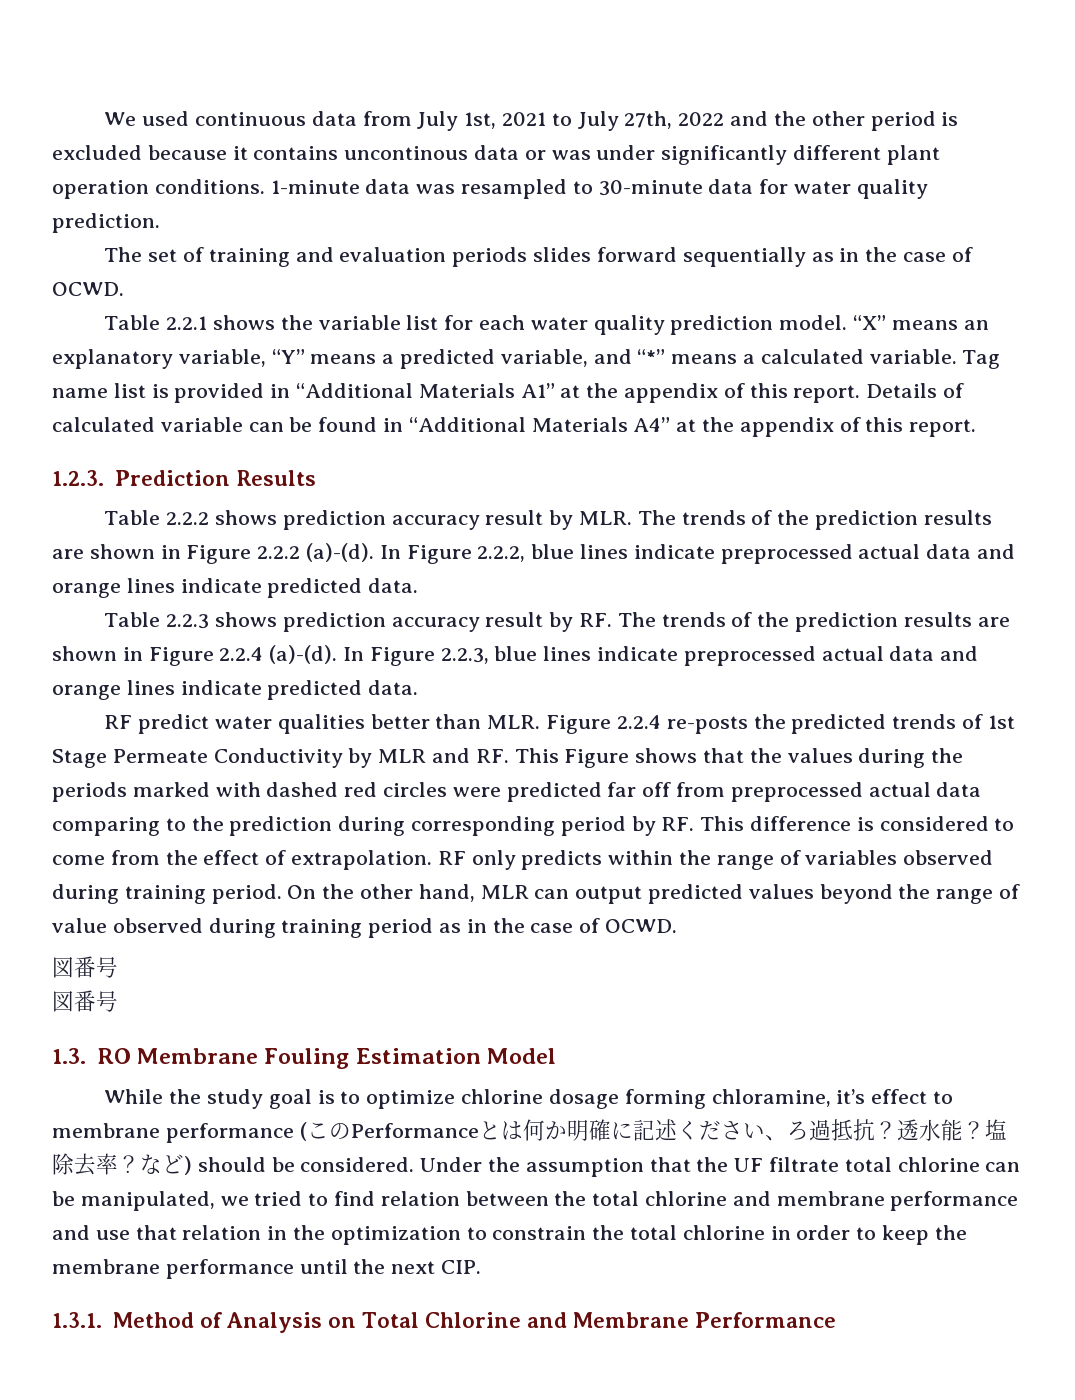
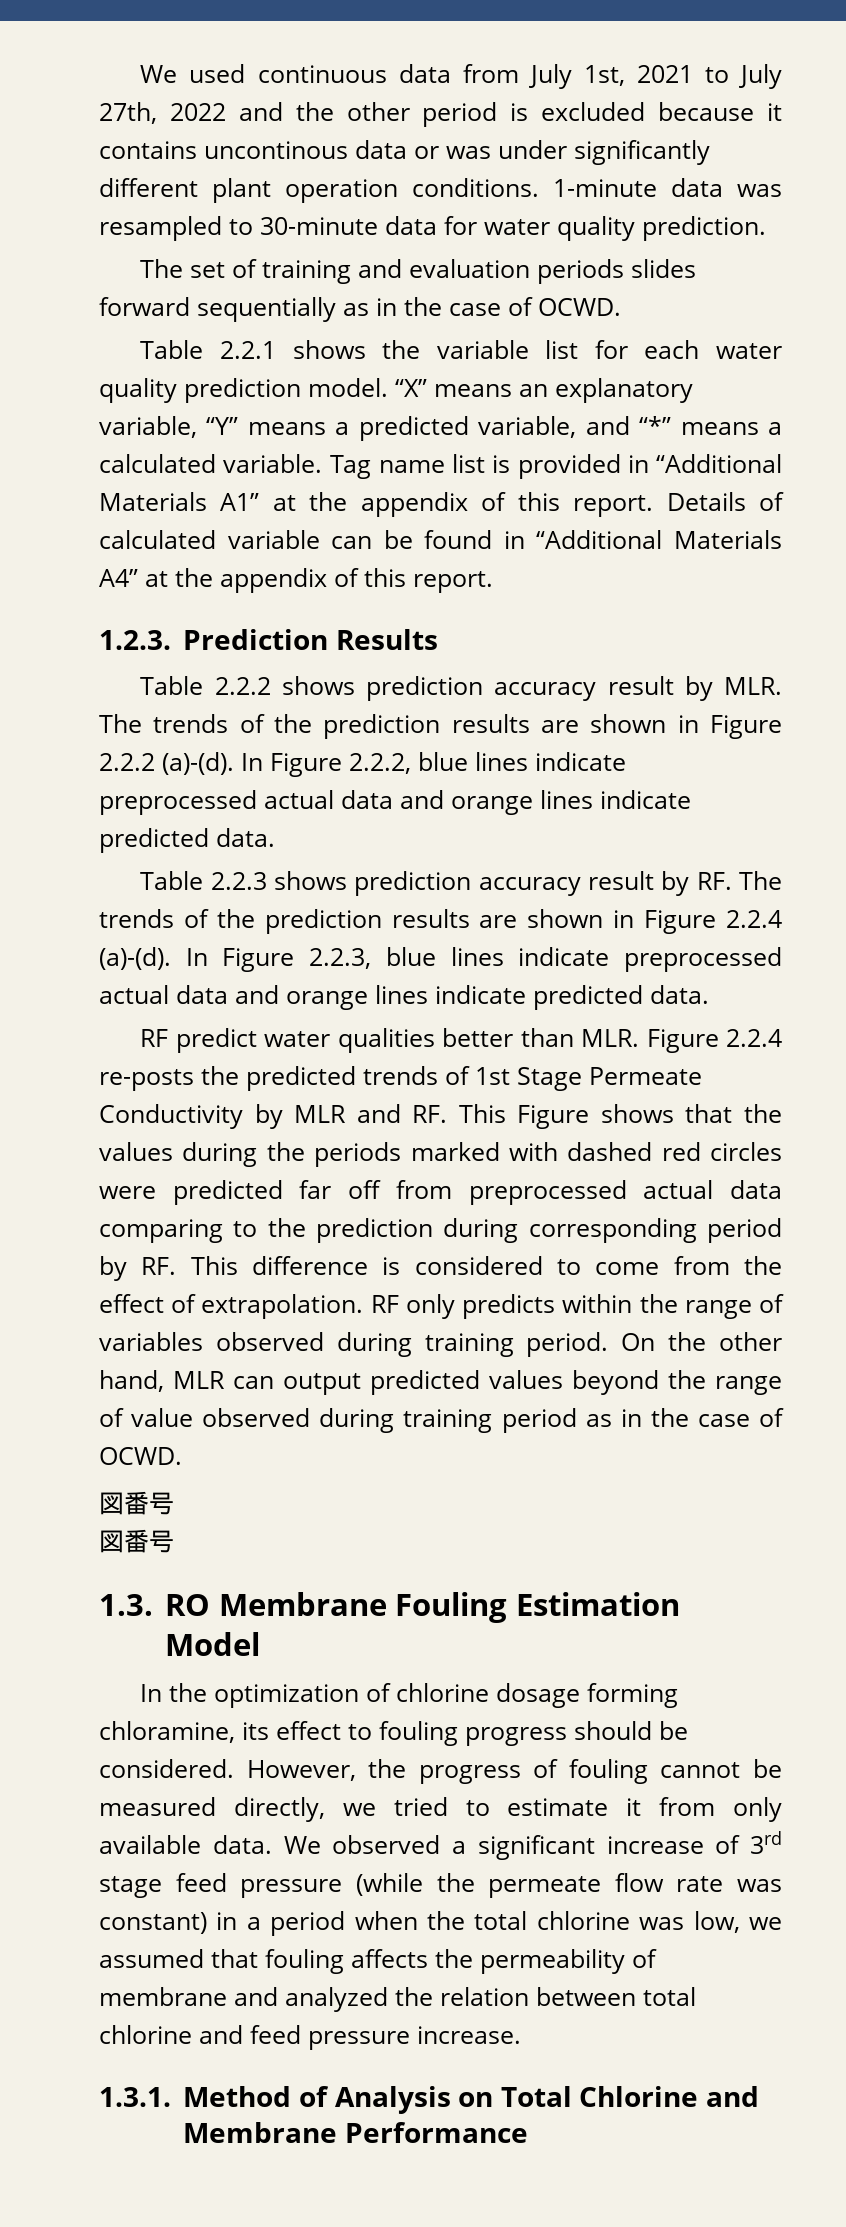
[104,1089,456,1109] While the study goal is to optimize -> [140,1683,392,1708] In the optimization of
[836,1089,866,1104] it’s -> [242,1722,269,1740] its
[52,1119,1007,1143] [52,1153,1021,1177] [52,1191,1019,1211] [52,1225,967,1245] [52,1259,482,1279] membrane performance (このPerformanceとは何か明確に記述ください、ろ過抵抗？透水能？塩除去率？など) should be considered. Under the assumption that the UF filtrate total chlorine can be manipulated, we tried to find relation between the total chlorine and membrane performance and use that relation in the optimization to constrain the total chlorine in order to keep the membrane performance until the next CIP. -> [379,1721,688,1746] [99,1759,782,1784] [99,1797,782,1822] [99,1831,782,1860] [99,1873,782,1898] [99,1911,782,1936] [99,1949,657,1974] [99,1987,696,2012] [99,2025,521,2050] fouling progress should be considered. However, the progress of fouling cannot be measured directly, we tried to estimate it from only available data. We observed a significant increase of 3rd stage feed pressure (while the permeate flow rate was constant) in a period when the total chlorine was low, we assumed that fouling affects the permeability of membrane and analyzed the relation between total chlorine and feed pressure increase.

